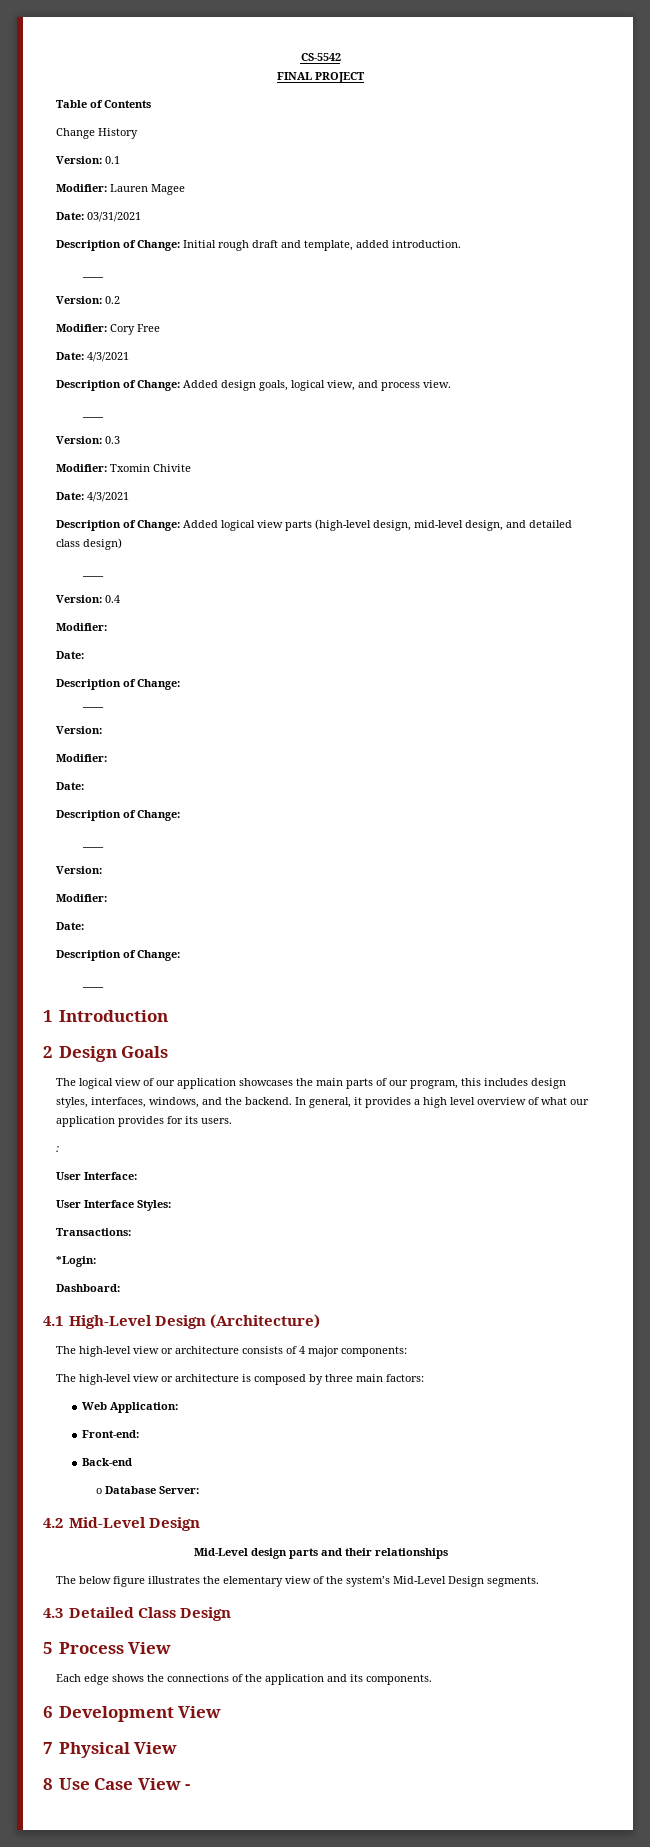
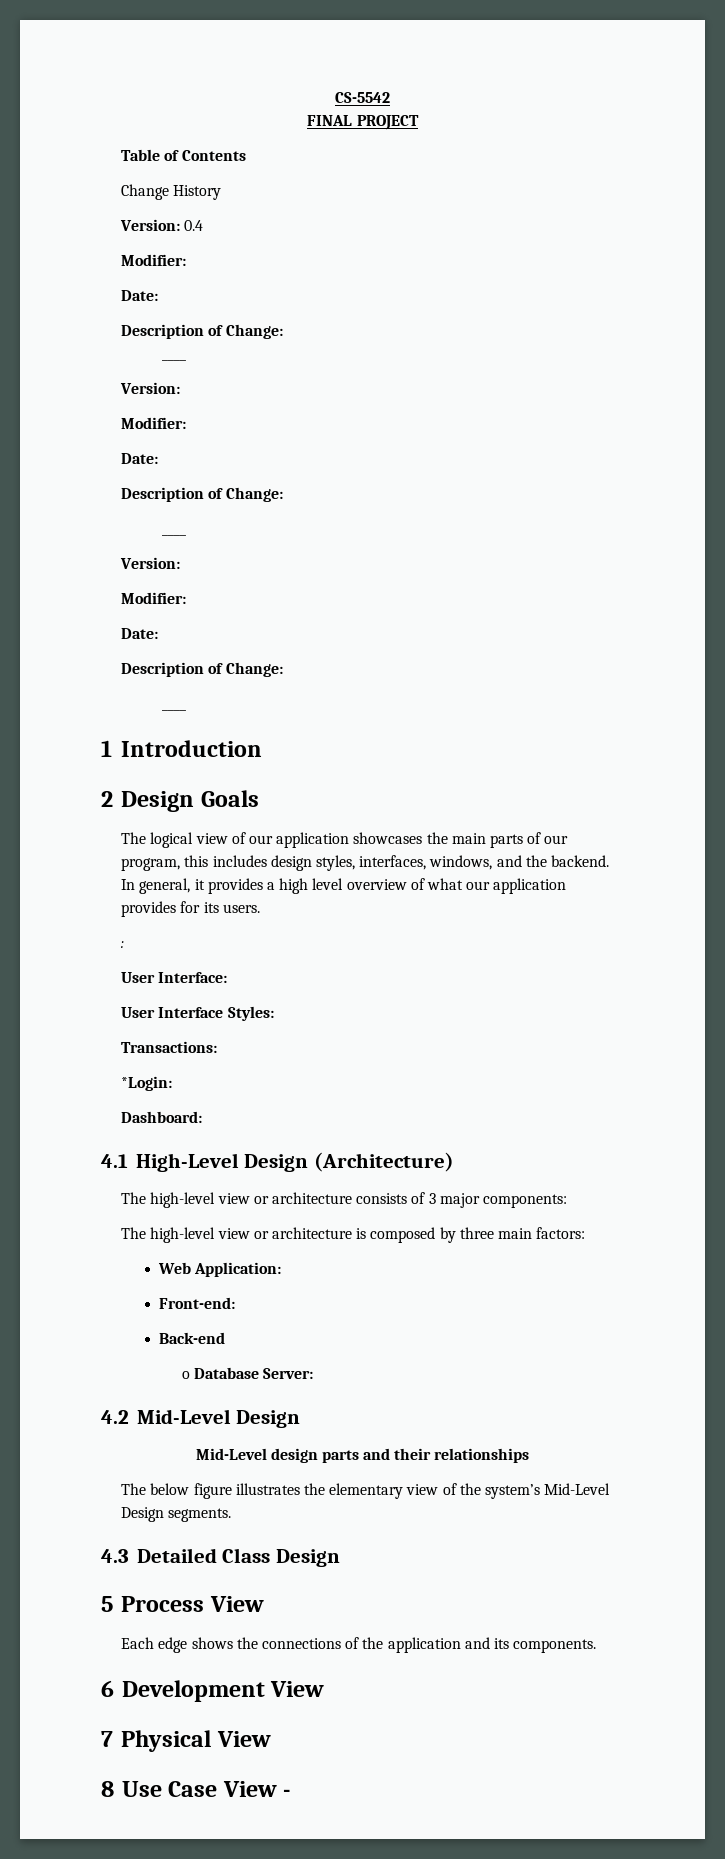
[56,156,121,164] [56,184,186,195] [56,212,142,222] [56,240,462,251] [81,276,104,278] [56,296,121,304] [56,324,161,335] [56,352,130,362] [56,380,452,391] [81,416,104,418] [56,436,121,444] [56,464,192,472] [56,492,130,502] [56,519,573,531] [56,538,123,550] [81,575,104,577] // Version: 0.1 // Modifier: Lauren Magee // Date: 03/31/2021 // Description of Change: Initial rough draft and template, added introduction. // ____ // Version: 0.2 // Modifier: Cory Free // Date: 4/3/2021 // Description of Change: Added design goals, logical view, and process view. // ____ // Version: 0.3 // Modifier: Txomin Chivite // Date: 4/3/2021 // Description of Change: Added logical view parts (high-level design, mid-level design, and detailed class design) // ____ -> (222, 192) none
[299,1346,306,1354] 4 -> [428,1193,436,1204] 3

